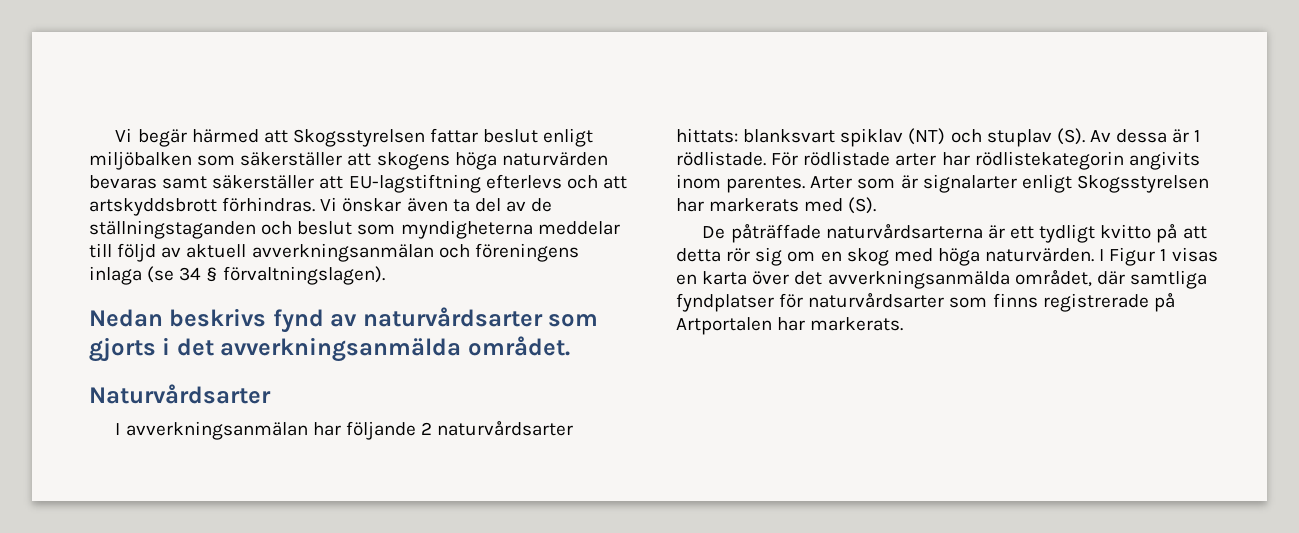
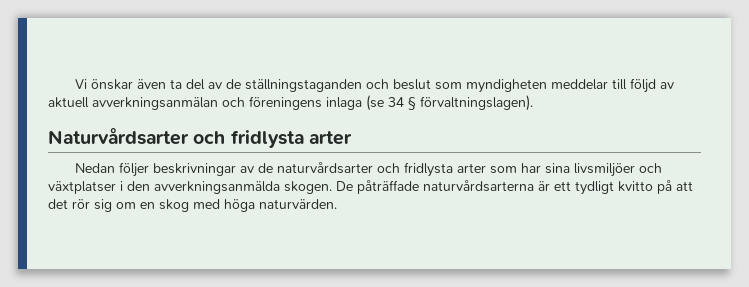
[115,128,594,147] [89,151,608,170] [89,174,627,193] [89,197,338,216] Vi begär härmed att Skogsstyrelsen fattar beslut enligt miljöbalken som säkerställer att skogens höga naturvärden bevaras samt säkerställer att EU-lagstiftning efterlevs och att artskyddsbrott förhindras. Vi -> [75,79,88,89] Vi
[400,220,533,239] myndigheterna -> [466,79,548,93] myndigheten
[89,307,599,333] [89,336,570,362] [89,384,271,404] [115,421,574,440] [676,128,1201,147] [676,151,1200,170] [676,174,1209,193] [676,197,877,214] Nedan beskrivs fynd av naturvårdsarter som gjorts i det avverkningsanmälda området. // Naturvårdsarter // I avverkningsanmälan har följande 2 naturvårdsarter hittats: blanksvart spiklav (NT) och stuplav (S). Av dessa är 1 rödlistade. För rödlistade arter har rödlistekategorin angivits inom parentes. Arter som är signalarter enligt Skogsstyrelsen har markerats med (S). // -> [48,128,352,148] [75,162,663,177] [48,181,332,194] Naturvårdsarter och fridlysta arter // Nedan följer beskrivningar av de naturvårdsarter och fridlysta arter som har sina livsmiljöer och växtplatser i den avverkningsanmälda skogen.
[676,248,721,262] detta -> [48,199,68,209] det
[1099,247,1218,266] [676,270,1207,289] [676,293,1175,312] [676,317,904,335] I Figur 1 visas en karta över det avverkningsanmälda området, där samtliga fyndplatser för naturvårdsarter som finns registrerade på Artportalen har markerats. -> (337, 204) none

